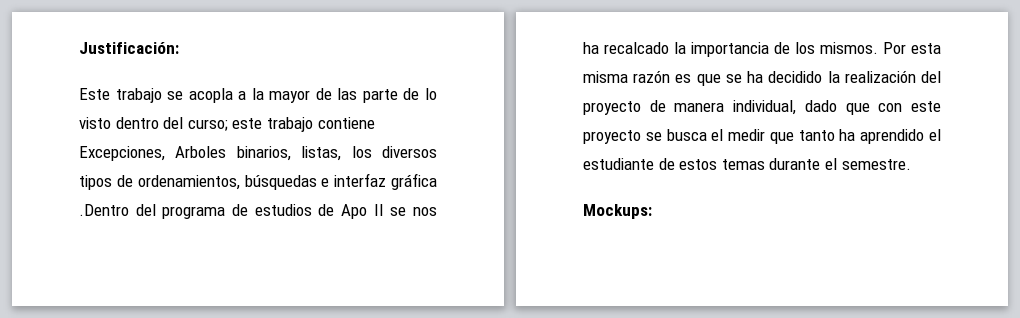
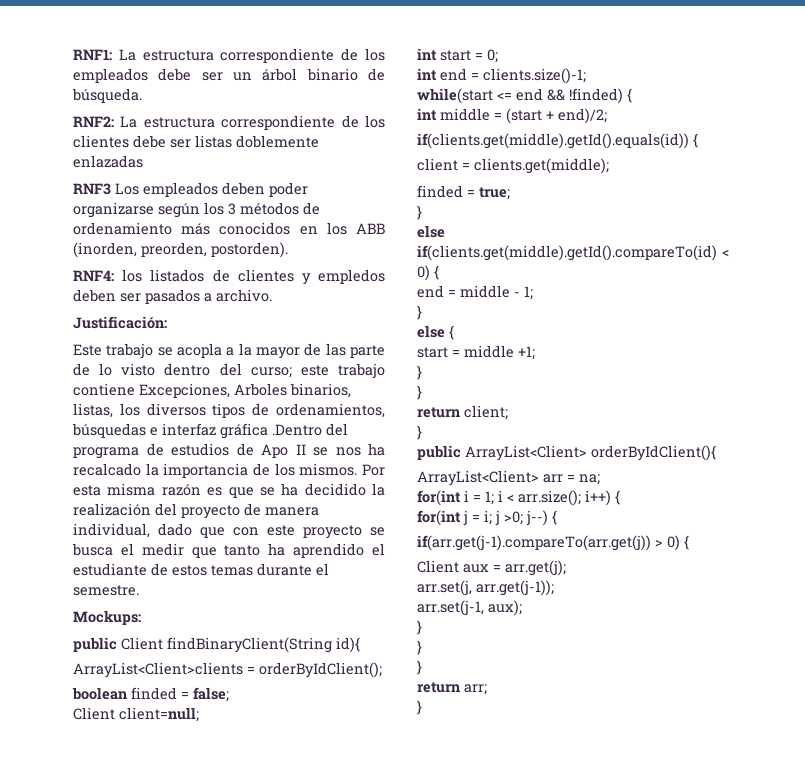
(79, 48) none -> [73,48,385,63] [73,68,385,83] [72,88,142,103] [73,115,385,130] [73,135,319,148] [73,155,143,168] [73,182,308,197] [73,202,320,218] [73,222,385,235] [73,242,288,258] [73,269,385,285] [73,289,272,304] RNF1: La estructura correspondiente de los empleados debe ser un árbol binario de búsqueda. // RNF2: La estructura correspondiente de los clientes debe ser listas doblemente enlazadas // RNF3 Los empleados deben poder organizarse según los 3 métodos de ordenamiento más conocidos en los ABB (inorden, preorden, postorden). // RNF4: los listados de clientes y empledos deben ser pasados a archivo. //
(652, 211) none -> [73,637,360,653] [73,662,382,678] [72,687,229,702] [73,707,199,722] [417,48,498,63] [417,68,586,84] [417,88,632,104] [417,108,607,124] [417,133,698,149] [417,158,609,174] [417,185,510,200] [417,205,422,220] [417,225,445,238] [417,245,729,261] [417,265,439,281] [417,285,533,300] [417,305,422,320] [417,325,454,340] [417,345,535,360] [417,365,422,380] [417,385,422,400] [417,405,508,420] [417,425,422,440] [417,445,716,461] [417,470,600,486] [417,490,620,506] [417,510,557,526] [417,535,689,551] [417,560,566,576] [417,580,554,596] [417,600,522,616] [417,620,422,635] [417,640,422,655] [417,660,422,675] [417,682,487,695] [417,700,422,715] // public Client findBinaryClient(String id){ // ArrayList<Client>clients = orderByIdClient(); // boolean finded = false; // Client client=null; // int start = 0; // int end = clients.size()-1; // while(start <= end && !finded) { // int middle = (start + end)/2; // if(clients.get(middle).getId().equals(id)) { // client = clients.get(middle); // finded = true; // } // else if(clients.get(middle).getId().compareTo(id) < 0) { // end = middle - 1; // } // else { // start = middle +1; // } // } // return client; // } // public ArrayList<Client> orderByIdClient(){ // ArrayList<Client> arr = na; // for(int i = 1; i < arr.size(); i++) { // for(int j = i; j >0; j--) { // if(arr.get(j-1).compareTo(arr.get(j)) > 0) { // Client aux = arr.get(j); // arr.set(j, arr.get(j-1)); // arr.set(j-1, aux); // } // } // } // return arr; // }

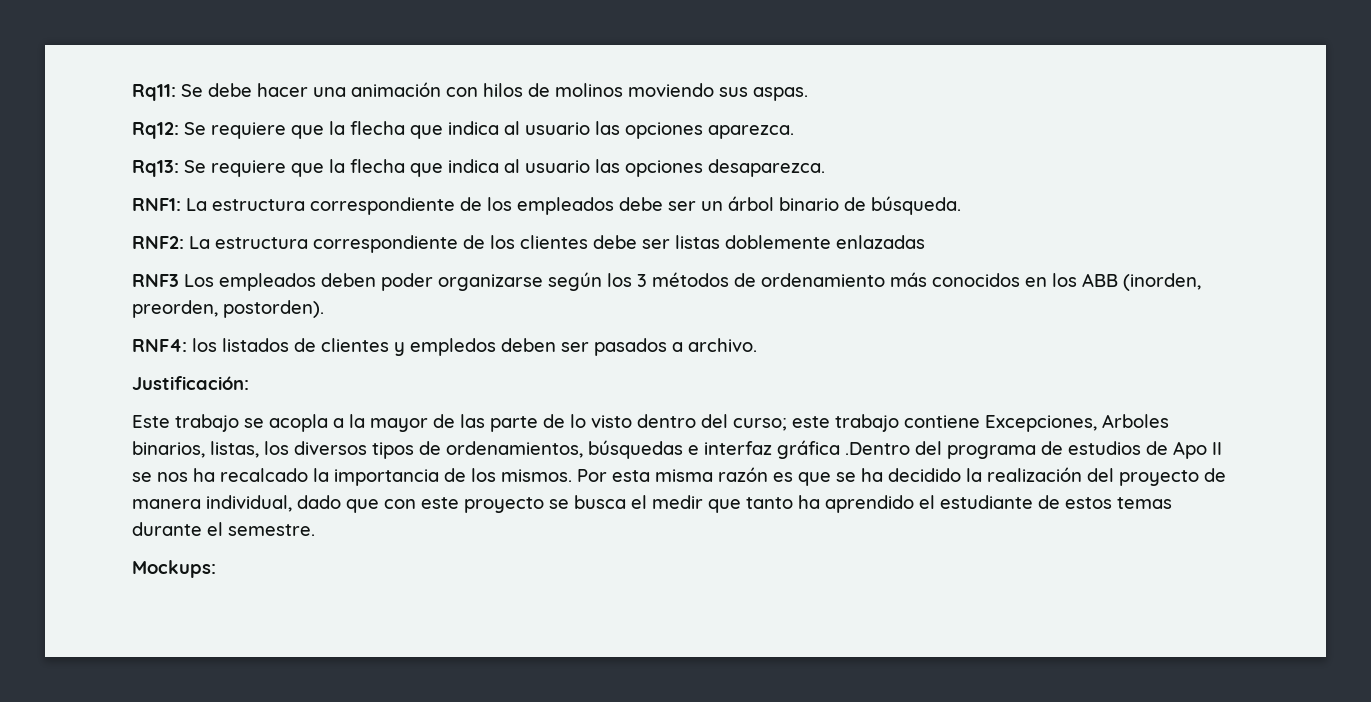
(73, 54) none -> [132,82,808,101] [132,121,794,139] [132,159,825,177] Rq11: Se debe hacer una animación con hilos de molinos moviendo sus aspas. // Rq12: Se requiere que la flecha que indica al usuario las opciones aparezca. // Rq13: Se requiere que la flecha que indica al usuario las opciones desaparezca. //
[73,637,360,653] [73,662,382,678] [72,687,229,702] [73,707,199,722] [417,48,498,63] [417,68,586,84] [417,88,632,104] [417,108,607,124] [417,133,698,149] [417,158,609,174] [417,185,510,200] [417,205,422,220] [417,225,445,238] [417,245,729,261] [417,265,439,281] [417,285,533,300] [417,305,422,320] [417,325,454,340] [417,345,535,360] [417,365,422,380] [417,385,422,400] [417,405,508,420] [417,425,422,440] [417,445,716,461] [417,470,600,486] [417,490,620,506] [417,510,557,526] [417,535,689,551] [417,560,566,576] [417,580,554,596] [417,600,522,616] [417,620,422,635] [417,640,422,655] [417,660,422,675] [417,682,487,695] [417,700,422,715] // public Client findBinaryClient(String id){ // ArrayList<Client>clients = orderByIdClient(); // boolean finded = false; // Client client=null; // int start = 0; // int end = clients.size()-1; // while(start <= end && !finded) { // int middle = (start + end)/2; // if(clients.get(middle).getId().equals(id)) { // client = clients.get(middle); // finded = true; // } // else if(clients.get(middle).getId().compareTo(id) < 0) { // end = middle - 1; // } // else { // start = middle +1; // } // } // return client; // } // public ArrayList<Client> orderByIdClient(){ // ArrayList<Client> arr = na; // for(int i = 1; i < arr.size(); i++) { // for(int j = i; j >0; j--) { // if(arr.get(j-1).compareTo(arr.get(j)) > 0) { // Client aux = arr.get(j); // arr.set(j, arr.get(j-1)); // arr.set(j-1, aux); // } // } // } // return arr; // } -> (216, 569) none

